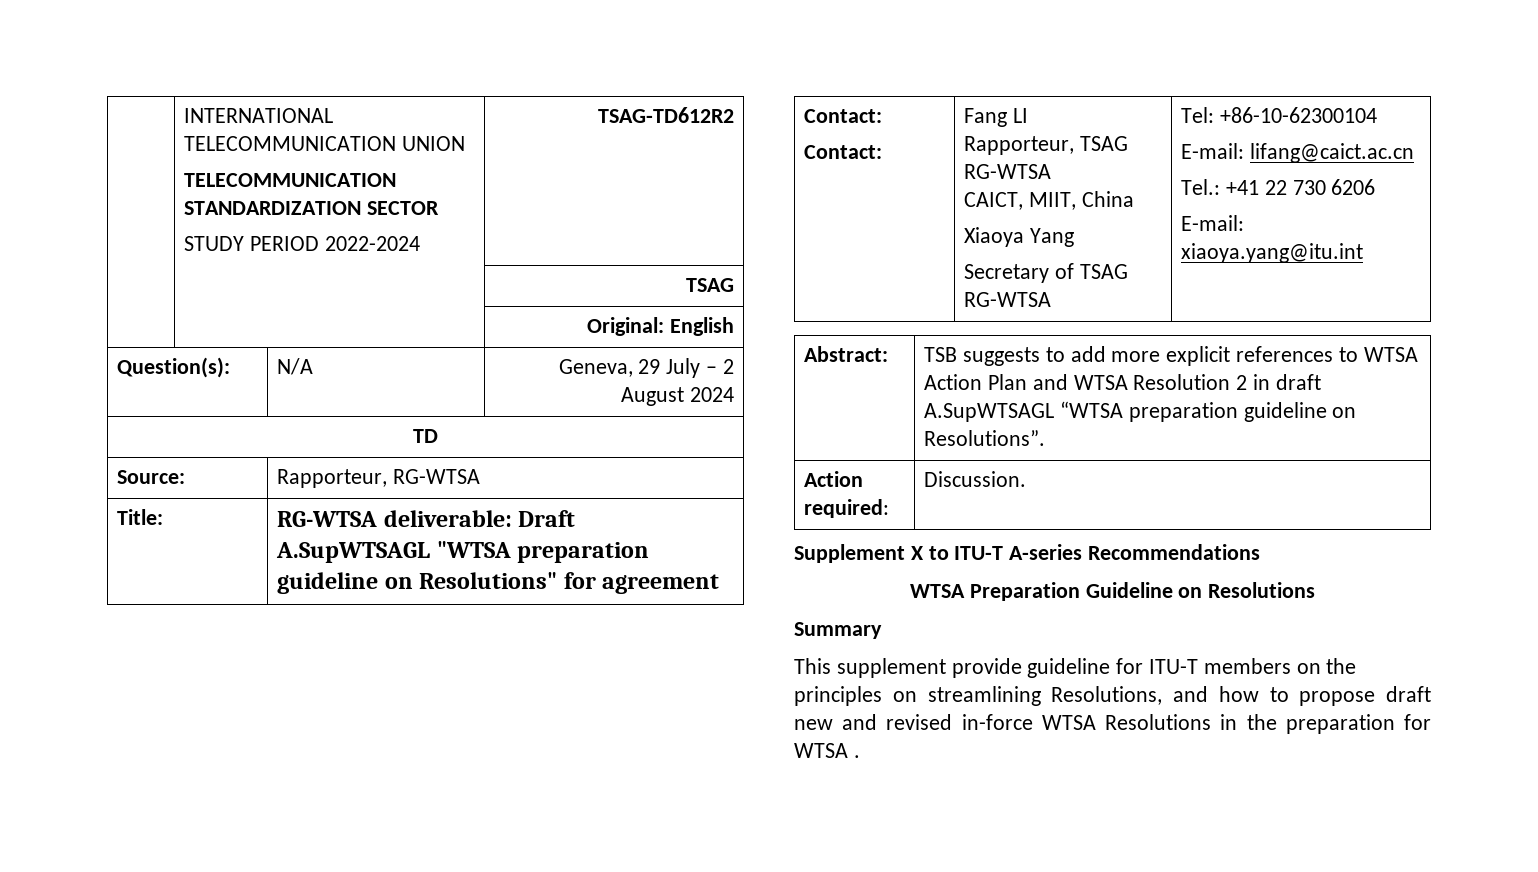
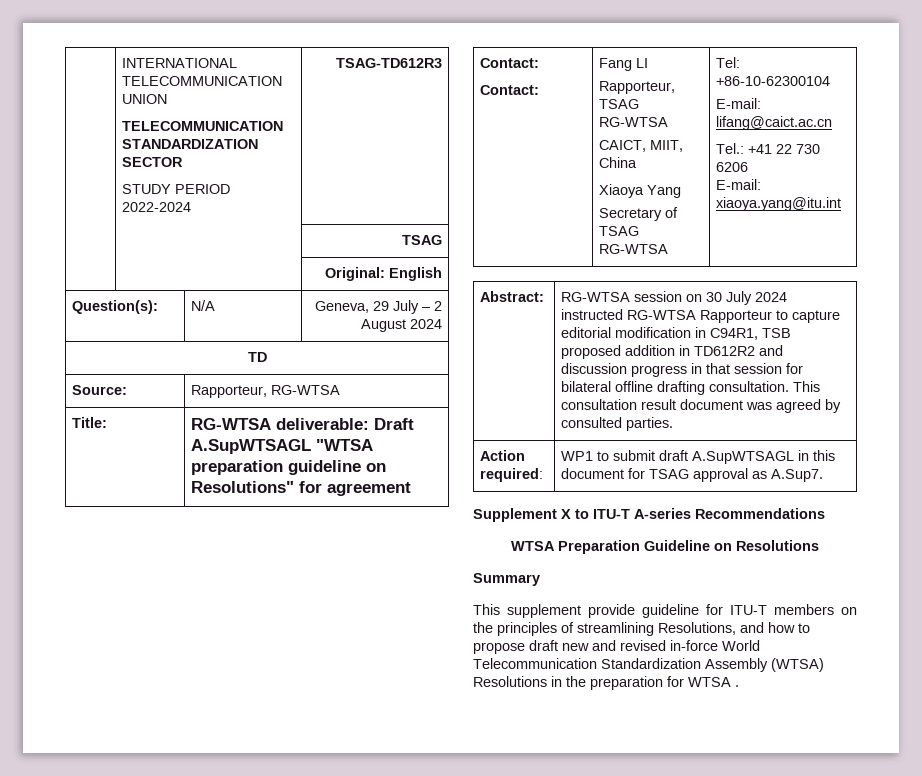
[597,107,734,123] TSAG-TD612R2 -> [335,58,442,68] TSAG-TD612R3
[924,346,1418,366] [924,374,1321,390] [924,401,1357,422] [924,430,1046,446] [804,471,864,487] [804,499,890,518] [924,471,1027,487] TSB suggests to add more explicit references to WTSA Action Plan and WTSA Resolution 2 in draft A.SupWTSAGL “WTSA preparation guideline on Resolutions”. // Action required: | Discussion. -> [561,291,788,305] [561,309,841,323] [561,327,792,340] [561,345,784,359] [561,363,804,377] [561,381,821,395] [561,399,842,413] [561,417,674,431] [480,450,526,461] [480,468,544,482] [561,450,836,464] [561,468,824,482] RG-WTSA session on 30 July 2024 instructed RG-WTSA Rapporteur to capture editorial modification in C94R1, TSB proposed addition in TD612R2 and discussion progress in that session for bilateral offline drafting consultation. This consultation result document was agreed by consulted parties. // Action required: | WP1 to submit draft A.SupWTSAGL in this document for TSAG approval as A.Sup7.
[892,691,917,702] on -> [561,622,574,633] of
[1041,715,1096,730] WTSA -> [722,640,760,651] [473,658,824,672] World Telecommunication Standardization Assembly (WTSA)

